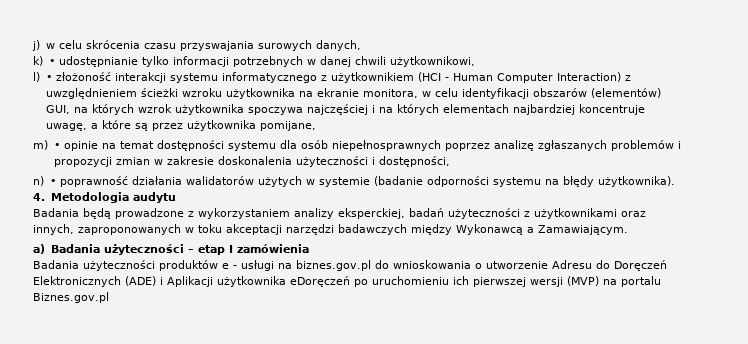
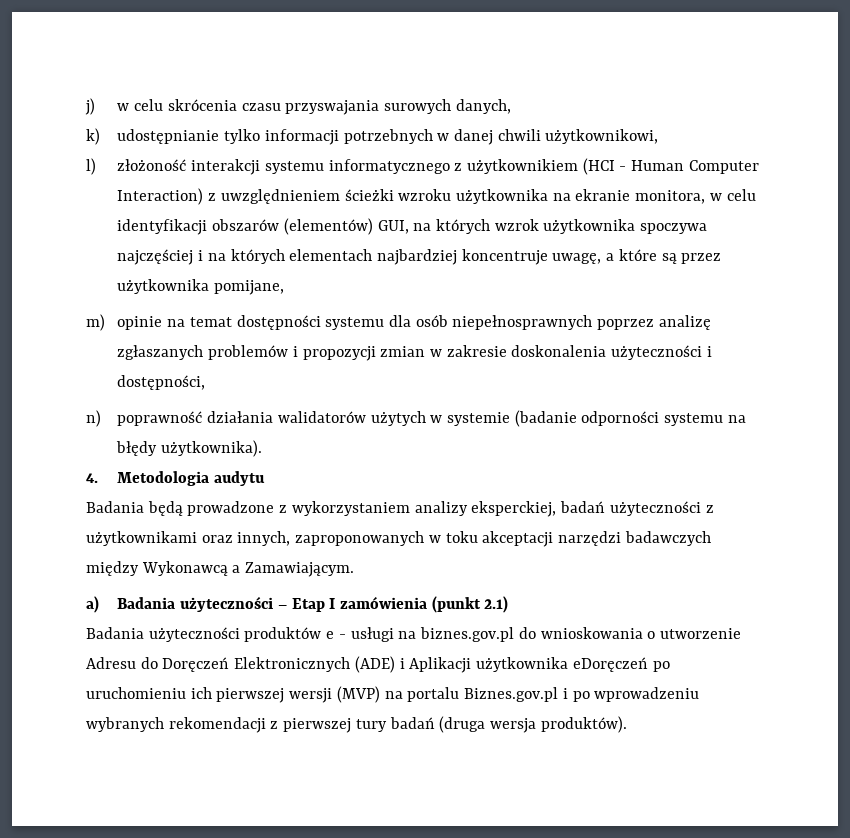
[48,59,55,65] • -> (100, 136) none
[46,75,53,81] • -> (96, 166) none
[53,143,60,149] • -> (105, 322) none
[49,179,56,185] • -> (101, 418) none
[197,245,225,255] etap -> [291,598,325,612] Etap
(309, 248) none -> [431,596,509,613] (punkt 2.1)
(109, 297) none -> [562,687,700,702] [86,716,627,733] i po wprowadzeniu wybranych rekomendacji z pierwszej tury badań (druga wersja produktów).

